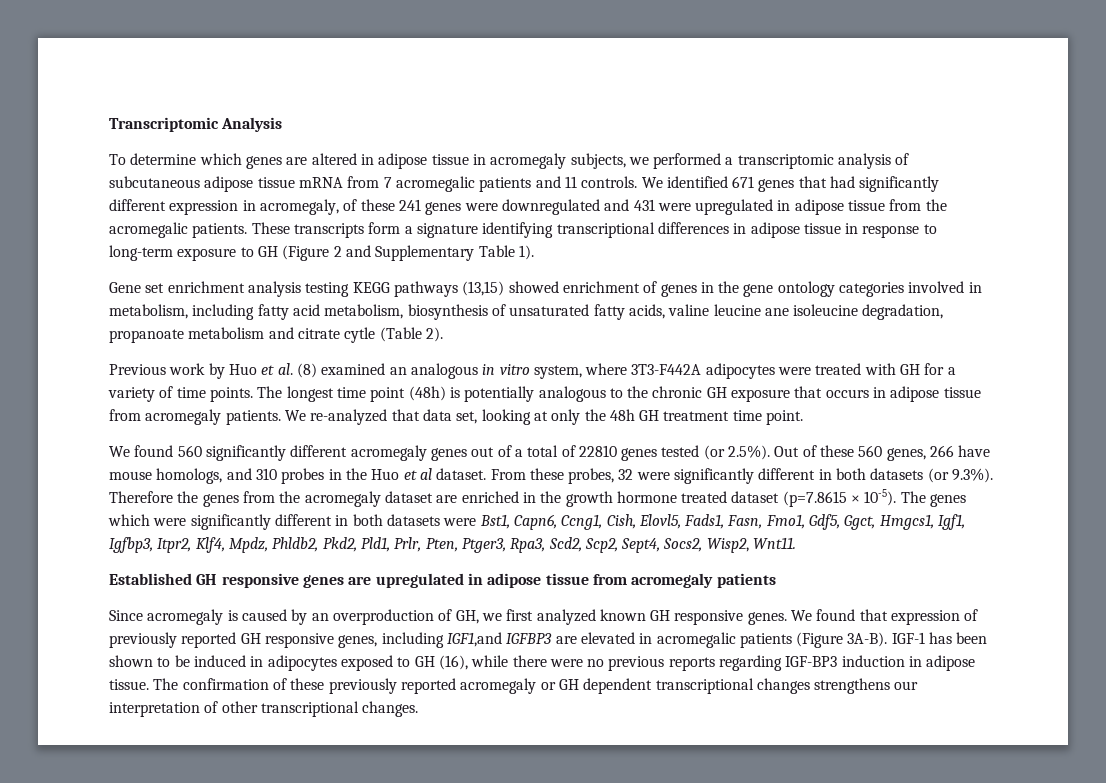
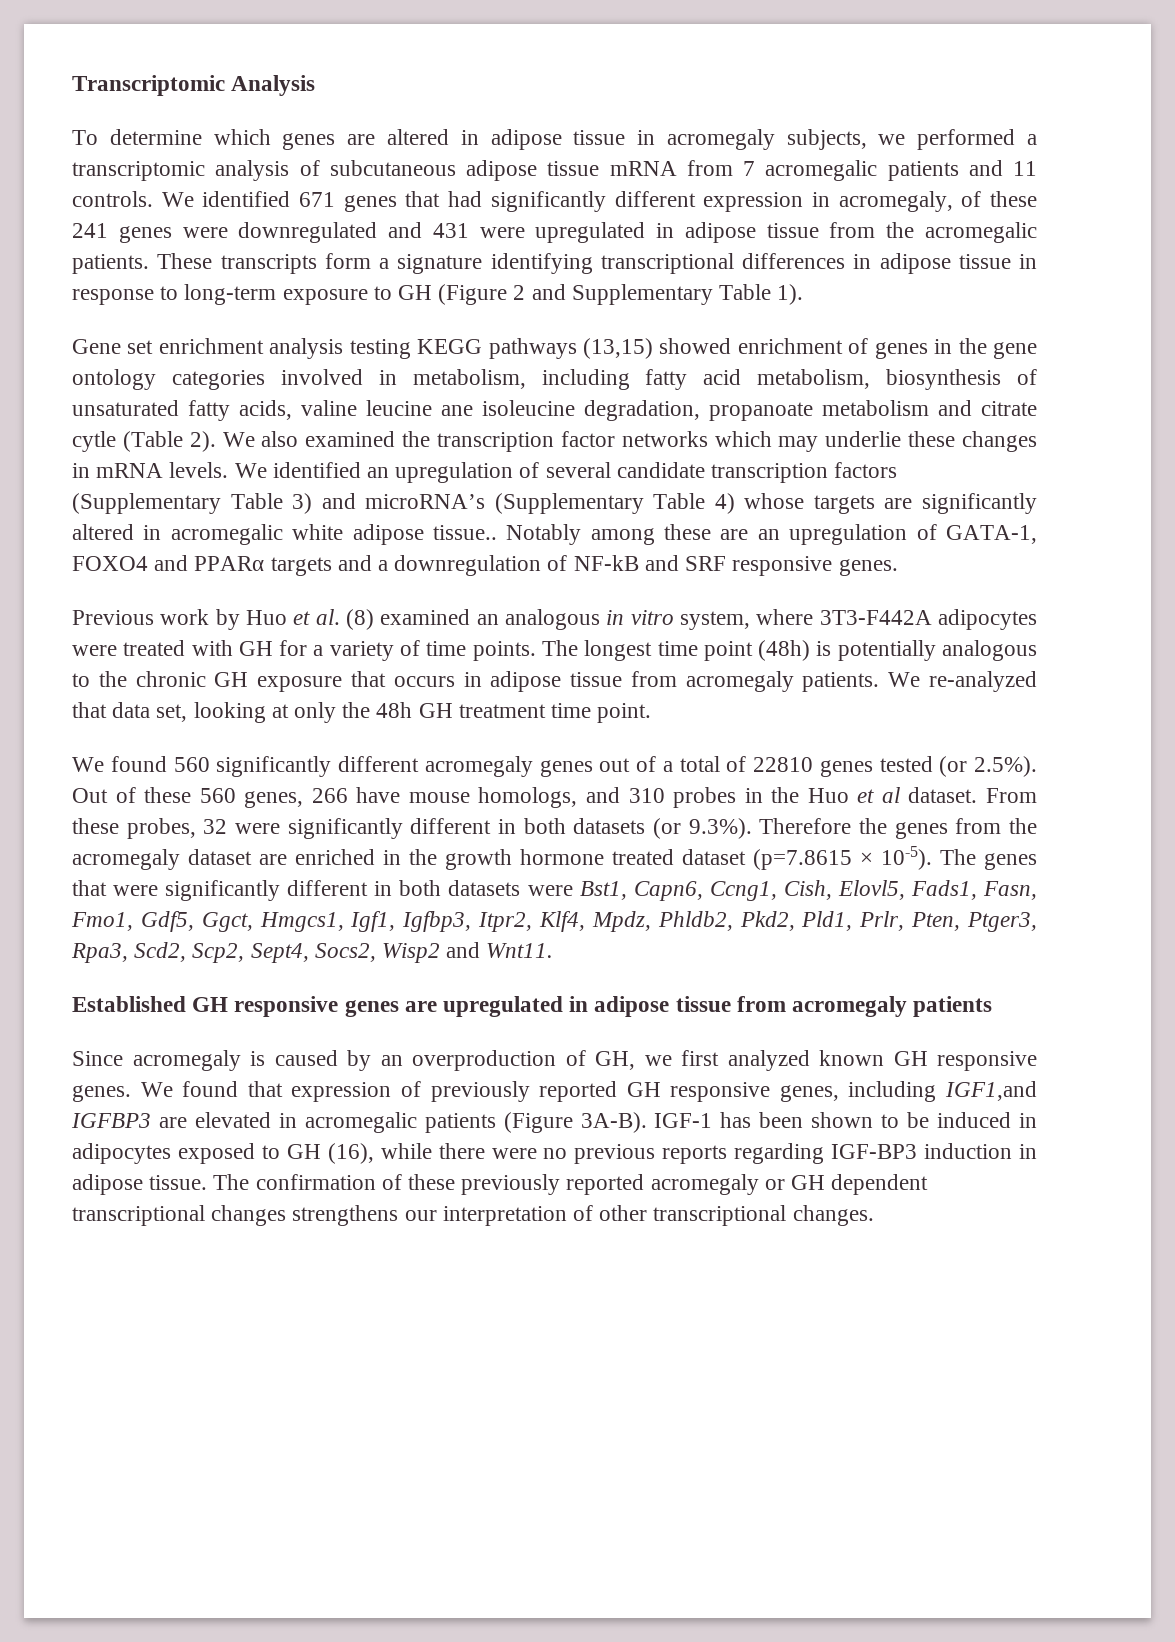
(443, 334) none -> [222,431,1038,452] [72,462,898,483] [72,493,1037,514] [72,524,1037,545] [72,555,898,576] We also examined the transcription factor networks which may underlie these changes in mRNA levels. We identified an upregulation of several candidate transcription factors (Supplementary Table 3) and microRNA’s (Supplementary Table 4) whose targets are significantly altered in acromegalic white adipose tissue.. Notably among these are an upregulation of GATA-1, FOXO4 and PPARα targets and a downregulation of NF-kB and SRF responsive genes.
[108,514,150,526] which -> [72,880,107,896] that
[706,538,749,553] Wisp2, -> [382,942,481,963] Wisp2 and

